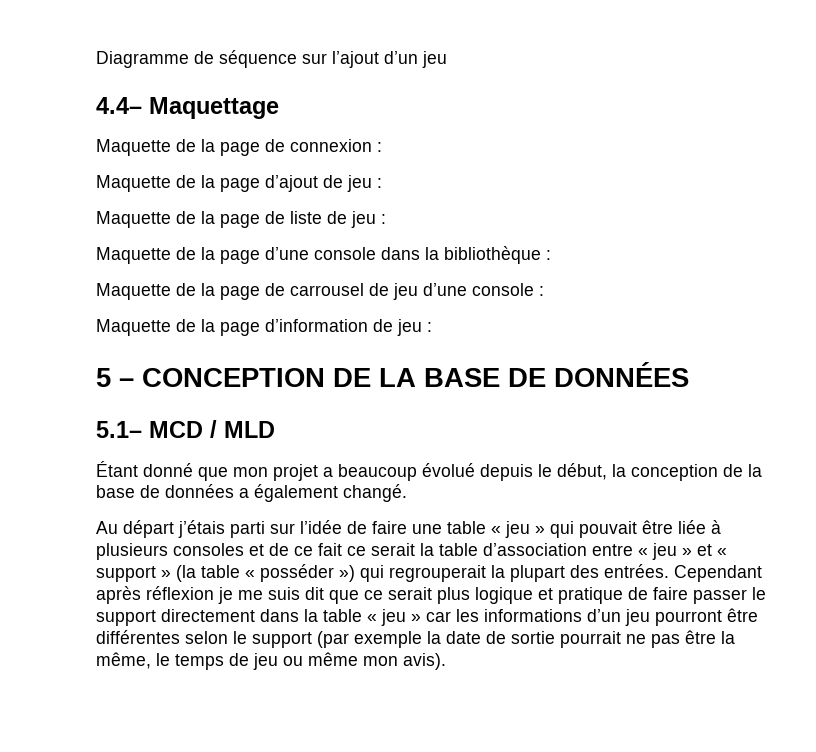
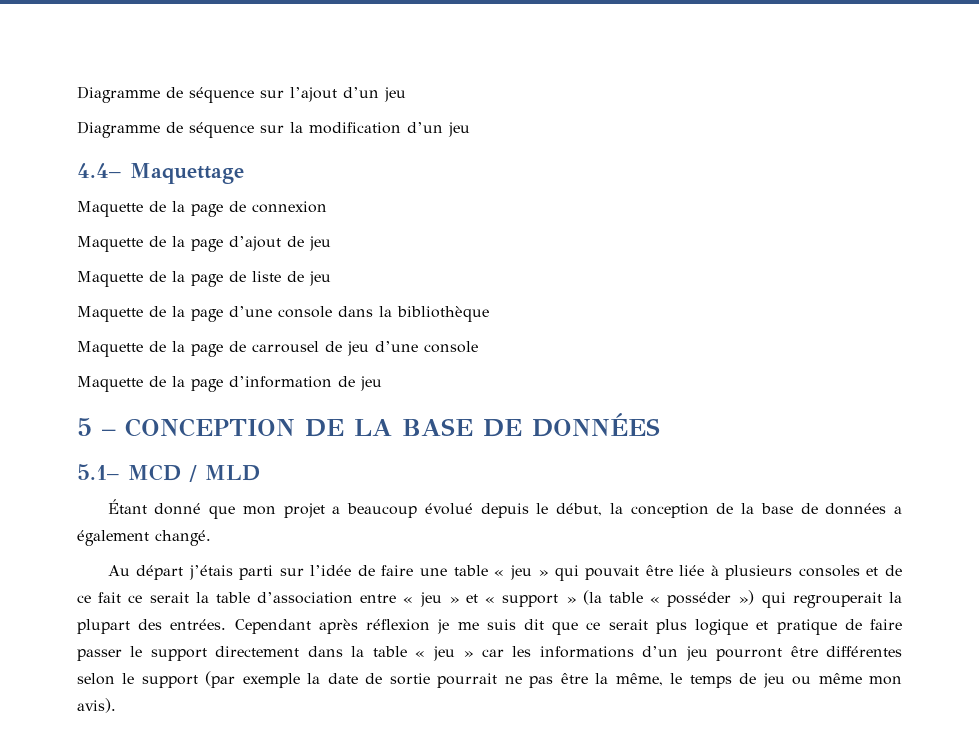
(447, 59) none -> [77,121,470,138] // Diagramme de séquence sur la modification d’un jeu
[377,142,382,152] : -> (327, 207) none
[377,178,382,188] : -> (331, 243) none
[381,214,386,224] : -> (331, 278) none
[546,250,551,260] : -> (489, 314) none
[539,286,544,296] : -> (478, 347) none
[427,322,432,332] : -> (382, 383) none

